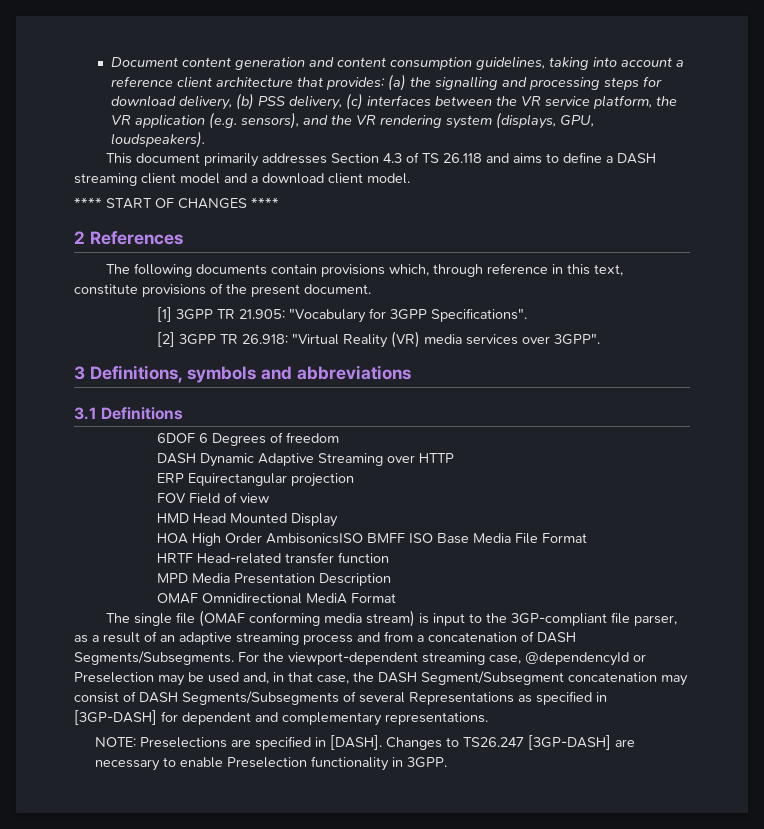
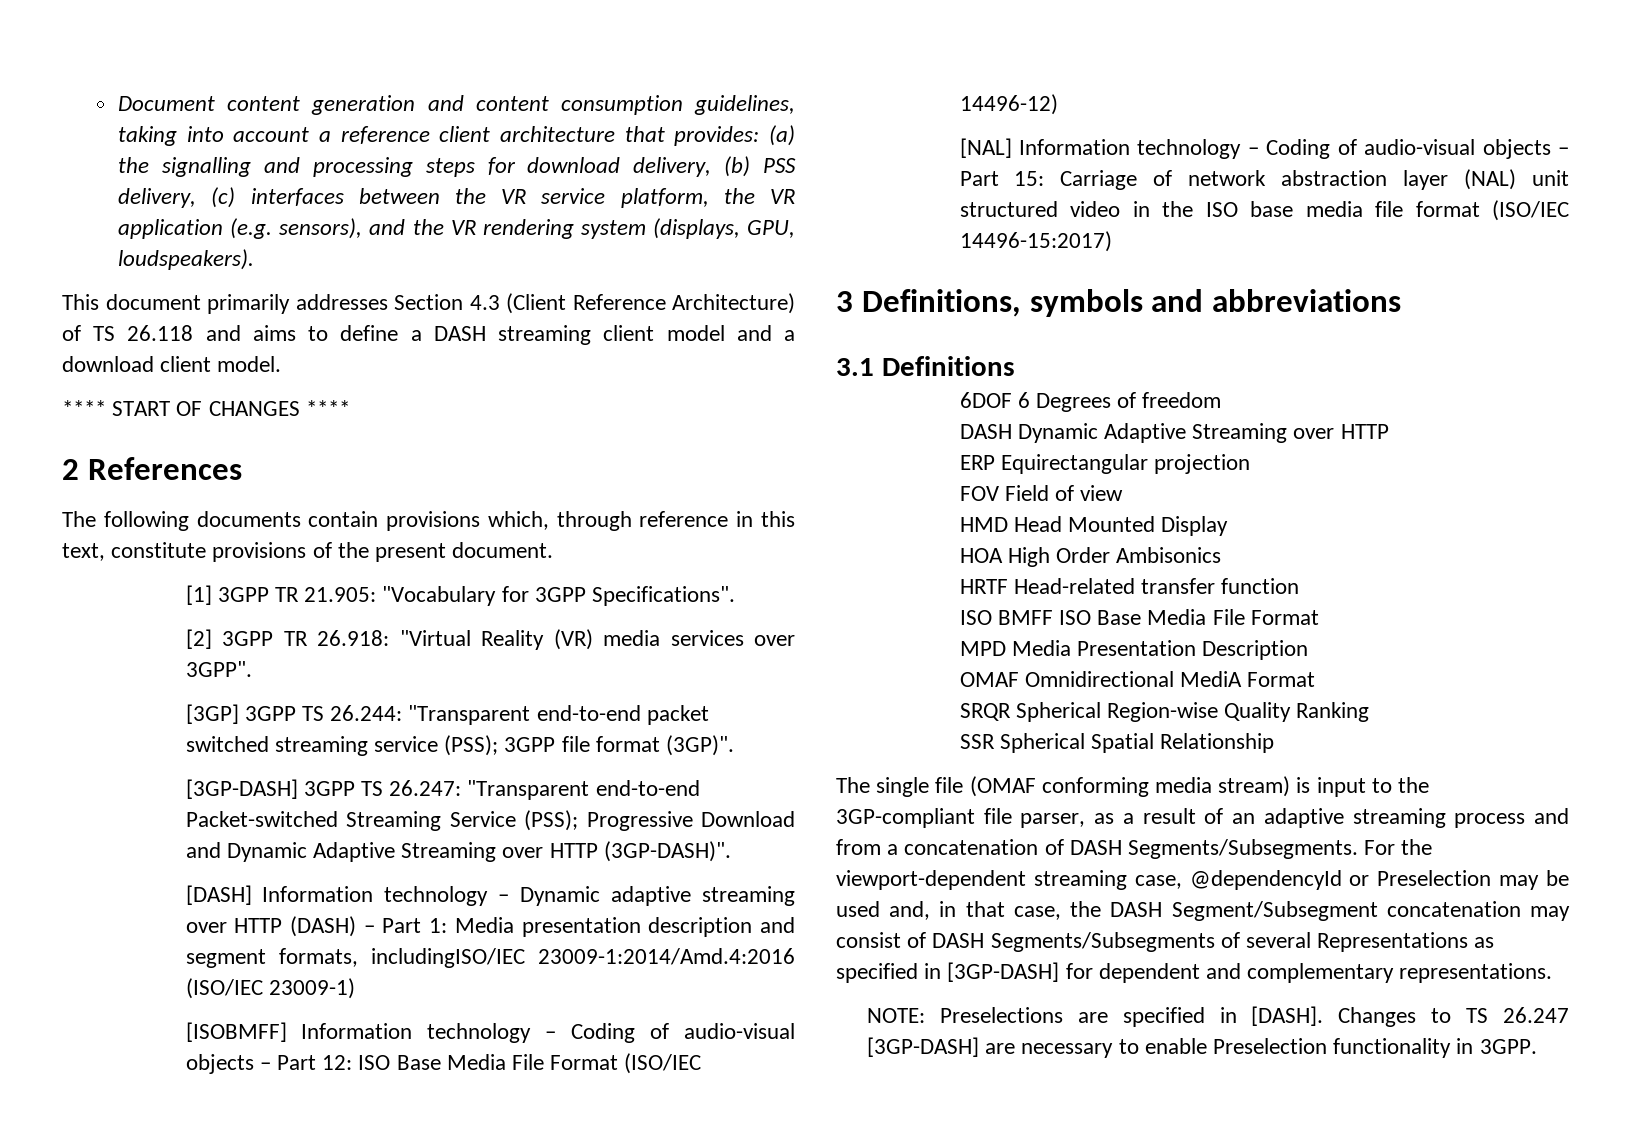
(402, 158) none -> [506,293,795,314] (Client Reference Architecture)
(601, 339) none -> [185,704,709,725] [185,735,735,756] [185,779,700,800] [185,810,795,831] [185,841,731,862] [185,885,796,906] [185,916,795,937] [185,948,795,968] [185,978,355,999] [185,1022,796,1043] [185,1053,702,1074] [959,94,1058,115] [959,138,1569,159] [959,169,1569,190] [959,200,1569,221] [959,231,1112,252] // [3GP] 3GPP TS 26.244: "Transparent end-to-end packet switched streaming service (PSS); 3GPP file format (3GP)". // [3GP-DASH] 3GPP TS 26.247: "Transparent end-to-end Packet-switched Streaming Service (PSS); Progressive Download and Dynamic Adaptive Streaming over HTTP (3GP-DASH)". // [DASH] Information technology – Dynamic adaptive streaming over HTTP (DASH) – Part 1: Media presentation description and segment formats, includingISO/IEC 23009-1:2014/Amd.4:2016 (ISO/IEC 23009-1) // [ISOBMFF] Information technology – Coding of audio-visual objects – Part 12: ISO Base Media File Format (ISO/IEC 14496-12) // [NAL] Information technology – Coding of audio-visual objects – Part 15: Carriage of network abstraction layer (NAL) unit structured video in the ISO base media file format (ISO/IEC 14496-15:2017)
[266,533,364,544] AmbisonicsISO -> [1116,547,1222,563] [959,578,1300,594] [959,610,992,625] Ambisonics // HRTF Head-related transfer function // ISO
[157,552,390,564] // HRTF Head-related transfer function -> (1319, 617) none
(397, 598) none -> [959,702,1370,722] [959,733,1275,753] // SRQR Spherical Region-wise Quality Ranking // SSR Spherical Spatial Relationship
[462,737,524,747] TS26.247 -> [1466,1007,1569,1023] TS 26.247

